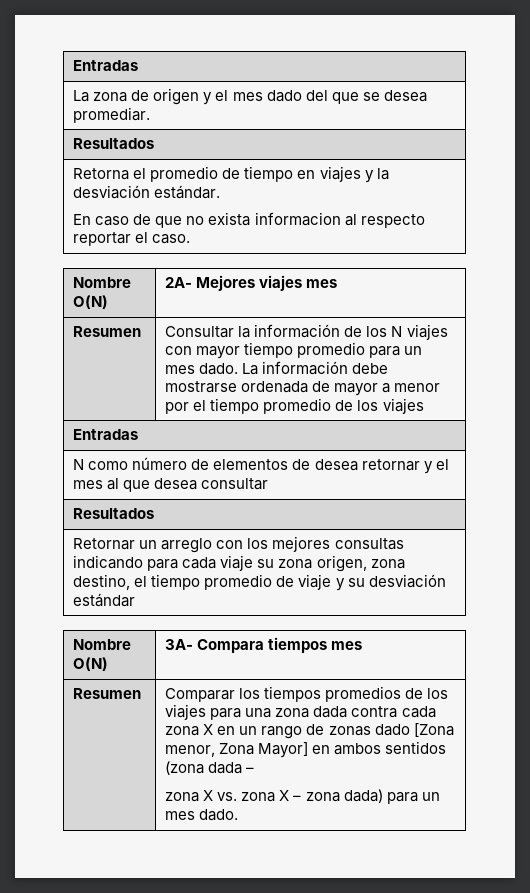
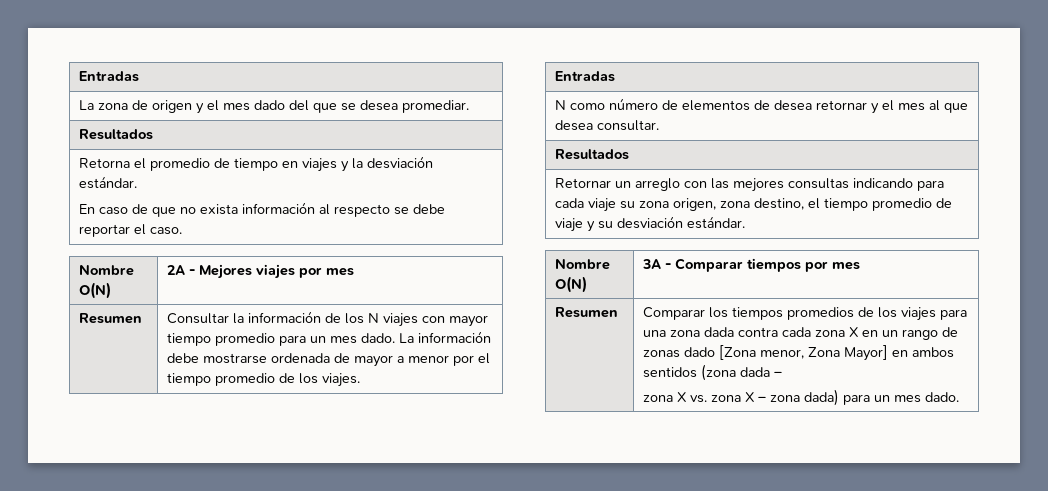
[254,212,341,226] informacion -> [241,202,315,214] información
(425, 221) none -> [393,204,445,215] se debe
[165,277,193,288] 2A- -> [166,265,195,275] 2A -
(303, 283) none -> [298,267,322,278] por
[382,398,424,414] viajes -> [321,373,360,387] viajes.
[201,478,269,490] consultar -> [596,120,659,131] consultar.
[247,538,269,549] los -> [710,178,729,189] las
[73,593,136,607] [73,639,132,650] [73,657,109,671] [165,637,328,653] estándar // Nombre O(N) | 3A- Compara tiempos -> [686,216,745,229] [554,259,610,270] [554,276,587,293] [641,258,828,272] estándar. // Nombre O(N) | 3A - Comparar tiempos por

